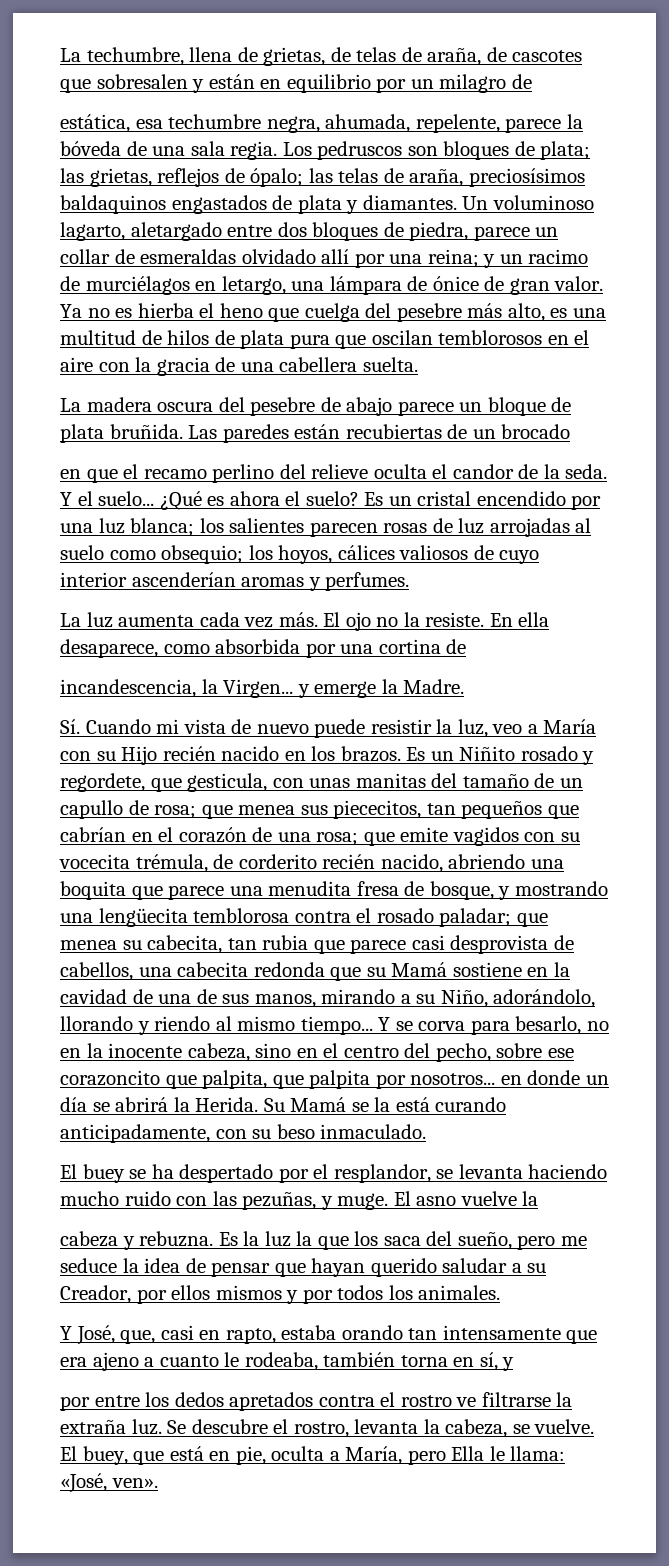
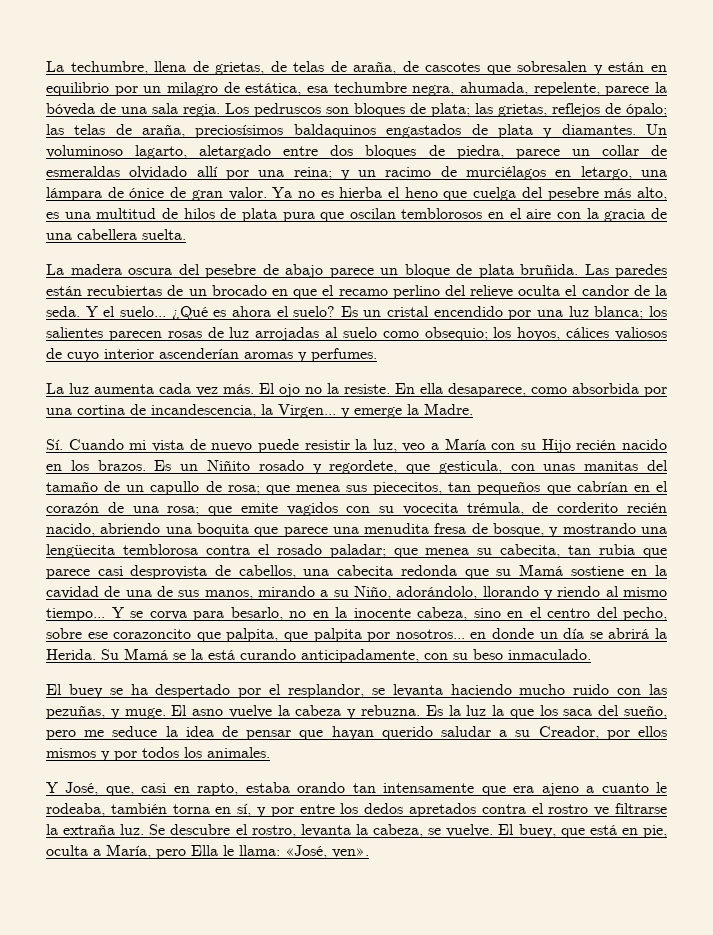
(532, 81) // -> (240, 87) none
(571, 431) // -> (267, 290) none
(467, 646) // -> (146, 409) none
(539, 1198) // -> (290, 710) none
(515, 1364) // -> (266, 812) none

